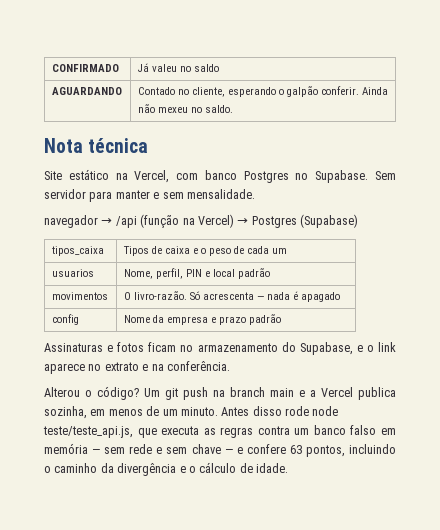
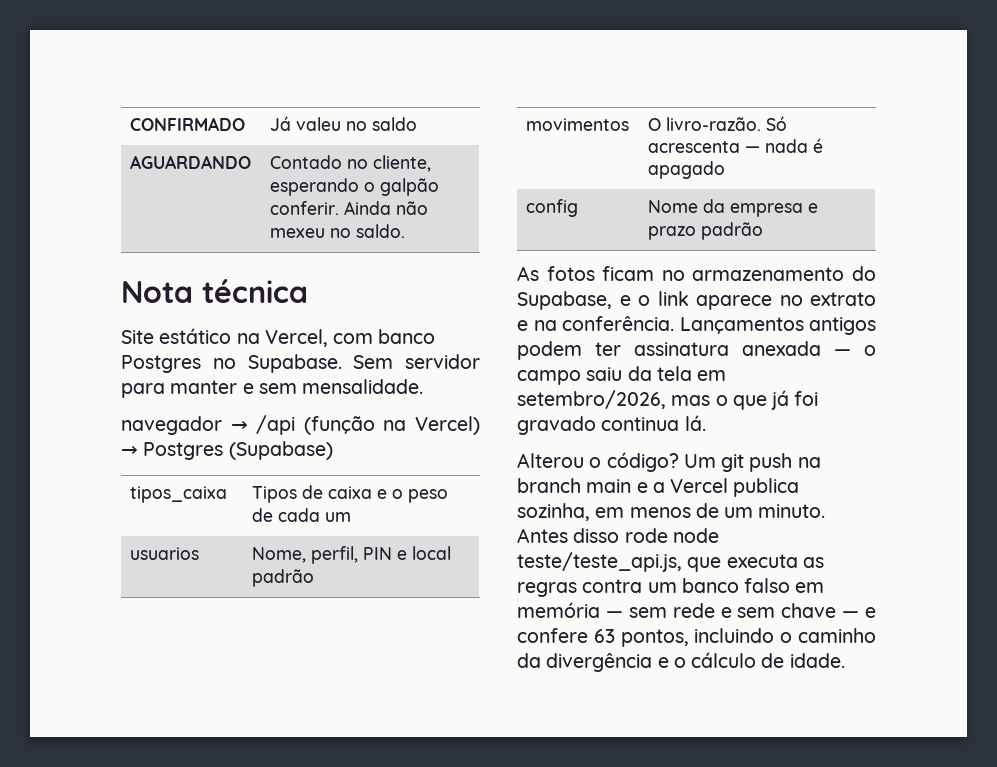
[44,343,114,352] Assinaturas e -> [517,266,539,281] As
(230, 366) none -> [679,317,876,335] [517,341,876,360] [517,366,727,385] [517,390,819,410] [517,415,706,435] Lançamentos antigos podem ter assinatura anexada — o campo saiu da tela em setembro/2026, mas o que já foi gravado continua lá.

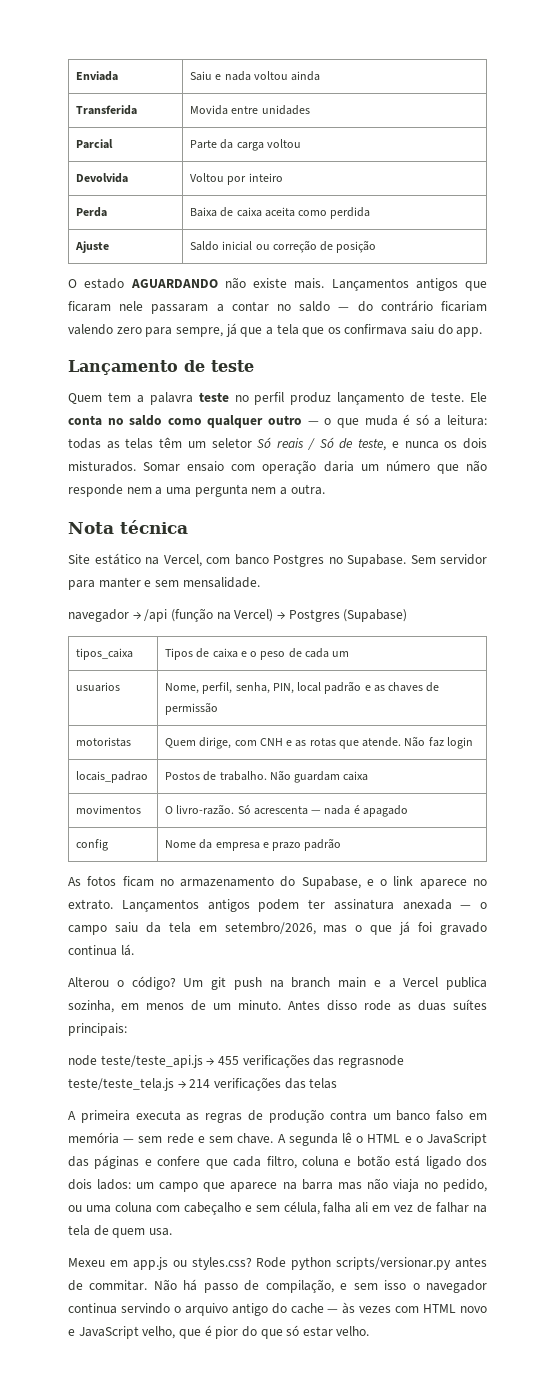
[130,117,246,131] [270,116,418,131] [130,155,252,169] [270,155,432,172] [270,178,440,196] [270,201,429,215] [270,224,406,238] CONFIRMADO | Já valeu no saldo // AGUARDANDO | Contado no cliente, esperando o galpão conferir. Ainda não mexeu no saldo. -> [76,71,119,81] [190,71,321,81] [76,105,138,115] [190,105,310,115] [76,139,114,149] [190,139,301,151] [76,173,129,183] [190,173,283,185] [76,207,108,217] [190,207,371,219] [75,241,110,253] [190,240,377,253] [68,277,487,291] [68,300,487,314] [68,323,483,337] [68,360,254,375] [68,392,487,405] [68,414,488,428] [68,437,487,451] [68,460,487,474] [68,484,325,497] Enviada | Saiu e nada voltou ainda // Transferida | Movida entre unidades // Parcial | Parte da carga voltou // Devolvida | Voltou por inteiro // Perda | Baixa de caixa aceita como perdida // Ajuste | Saldo inicial ou correção de posição // O estado AGUARDANDO não existe mais. Lançamentos antigos que ficaram nele passaram a contar no saldo — do contrário ficariam valendo zero para sempre, já que a tela que os confirmava saiu do app. // Lançamento de teste // Quem tem a palavra teste no perfil produz lançamento de teste. Ele conta no saldo como qualquer outro — o que muda é só a leitura: todas as telas têm um seletor Só reais / Só de teste, e nunca os dois misturados. Somar ensaio com operação daria um número que não responde nem a uma pergunta nem a outra.
[363,547,408,560] PIN e -> [235,682,294,694] senha, PIN,
(315, 578) none -> [364,682,440,692] [165,702,219,715] [76,737,132,747] [165,736,473,749] [76,771,149,783] [165,770,369,783] e as chaves de permissão // motoristas | Quem dirige, com CNH e as rotas que atende. Não faz login // locais_padrao | Postos de trabalho. Não guardam caixa
[810,292,876,306] [517,316,674,331] extrato e na conferência. -> [68,899,113,910] extrato.
[672,528,719,543] [517,552,722,572] node teste/teste_api.js, que -> [398,999,487,1011] [68,1023,127,1036] [68,1054,404,1068] [68,1077,338,1091] [68,1110,130,1123] as duas suítes principais: // node teste/teste_api.js → 455 verificações das regrasnode teste/teste_tela.js → 214 verificações das telas // A primeira
(577, 589) none -> [248,1109,324,1123] de produção
[781,603,876,618] [517,628,876,647] [517,652,845,672] chave — e confere 63 pontos, incluindo o caminho da divergência e o cálculo de idade. -> [237,1132,488,1146] [68,1155,488,1169] [68,1178,487,1192] [68,1201,488,1215] [68,1225,172,1238] [68,1257,487,1270] [68,1279,487,1293] [68,1302,488,1316] [68,1325,370,1339] chave. A segunda lê o HTML e o JavaScript das páginas e confere que cada filtro, coluna e botão está ligado dos dois lados: um campo que aparece na barra mas não viaja no pedido, ou uma coluna com cabeçalho e sem célula, falha ali em vez de falhar na tela de quem usa. // Mexeu em app.js ou styles.css? Rode python scripts/versionar.py antes de commitar. Não há passo de compilação, e sem isso o navegador continua servindo o arquivo antigo do cache — às vezes com HTML novo e JavaScript velho, que é pior do que só estar velho.

